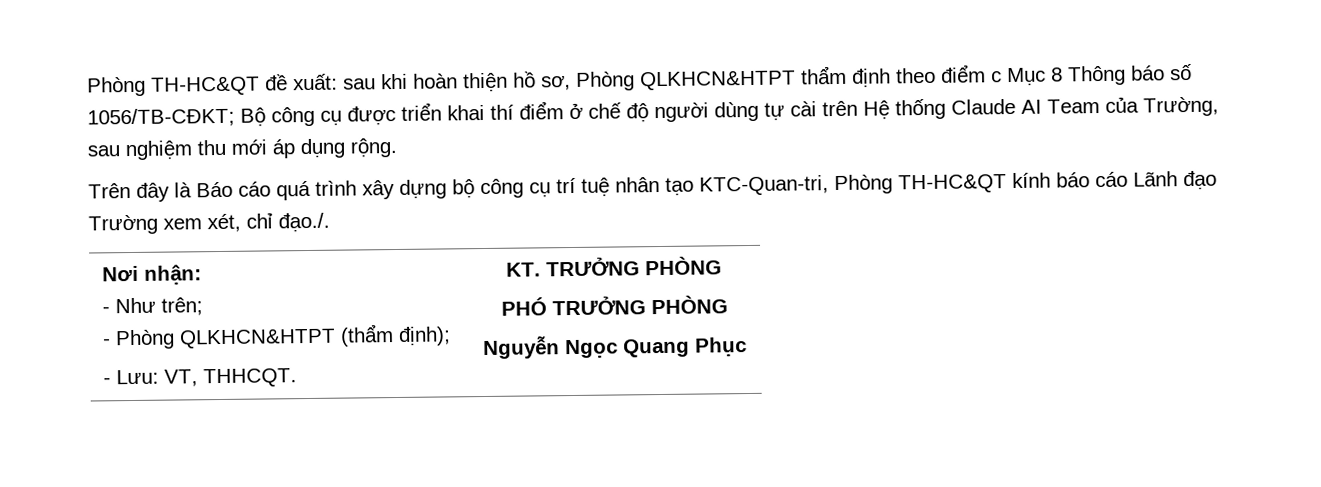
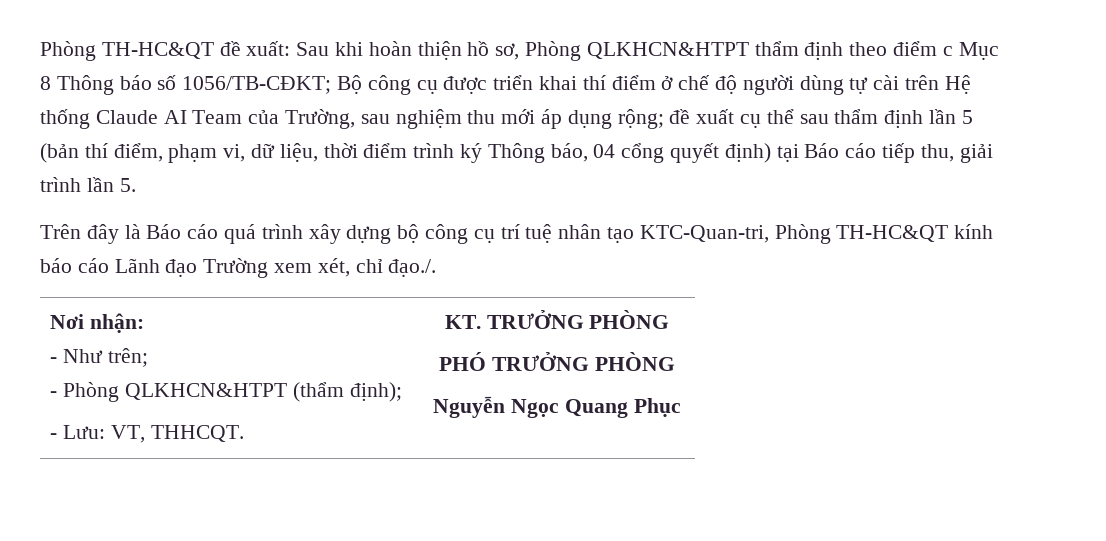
[343,78,376,90] sau -> [296,42,330,56] Sau
[350,137,398,158] rộng. -> [617,109,973,129] [40,143,993,163] [40,177,136,192] rộng; đề xuất cụ thể sau thẩm định lần 5 (bản thí điểm, phạm vi, dữ liệu, thời điểm trình ký Thông báo, 04 cổng quyết định) tại Báo cáo tiếp thu, giải trình lần 5.

